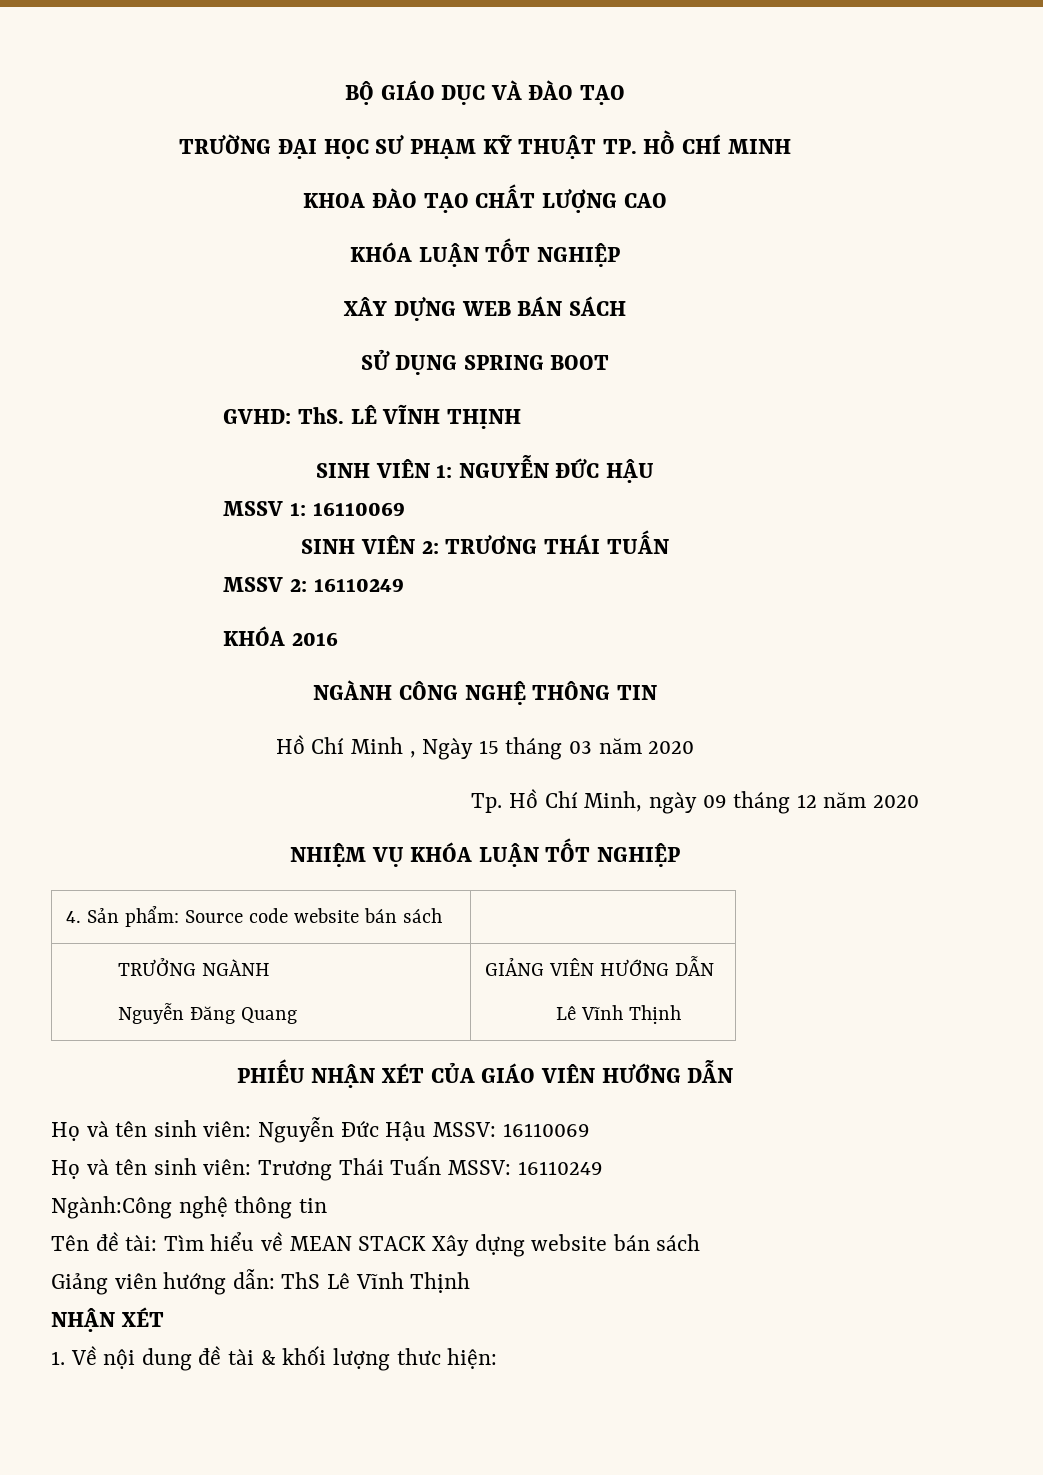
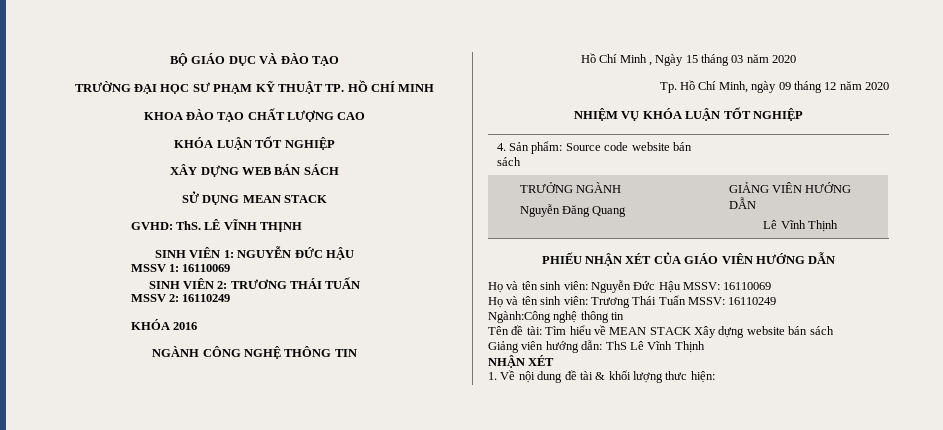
[463,355,610,370] SPRING BOOT -> [242,195,328,203] MEAN STACK

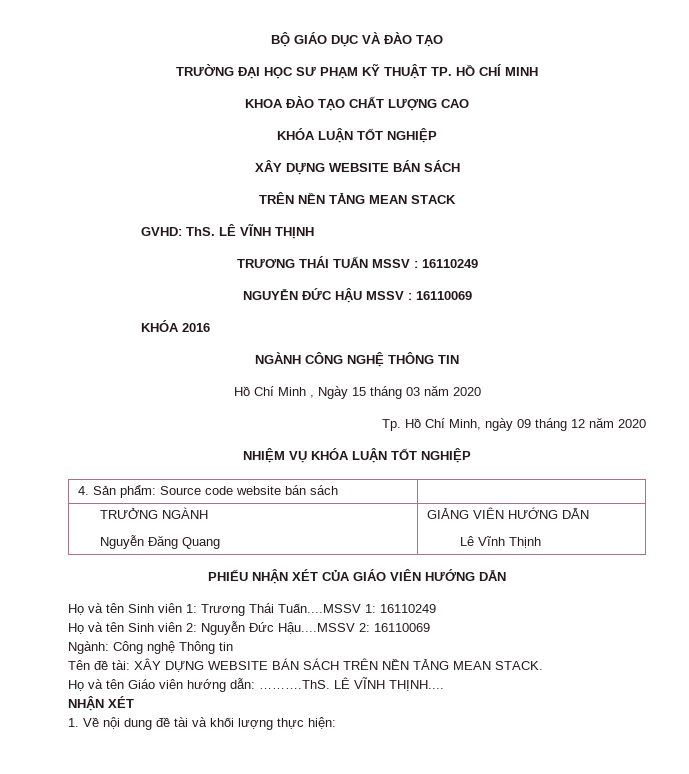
[242,167,271,175] WEB -> [328,163,389,172] WEBSITE
[181,191,240,205] SỬ DỤNG -> [259,192,365,204] TRÊN NỀN TẢNG
[155,247,234,258] SINH VIÊN 1: -> [236,256,478,268] TRƯƠNG THÁI TUẤN MSSV : 16110249 //
[130,264,231,272] [148,277,361,289] [130,294,231,302] // MSSV 1: 16110069 // SINH VIÊN 2: TRƯƠNG THÁI TUẤN // MSSV 2: 16110249 -> [365,291,472,300] MSSV : 16110069
[540,280,772,293] [488,295,777,308] [488,311,625,323] [488,325,834,338] [488,340,705,353] sinh viên: Nguyễn Đức Hậu MSSV: 16110069 // Họ và tên sinh viên: Trương Thái Tuấn MSSV: 16110249 // Ngành:Công nghệ thông tin // Tên đề tài: Tìm hiểu về MEAN STACK Xây dựng website bán sách // Giảng viên hướng dẫn: ThS Lê Vĩnh Thịnh -> [128,603,436,616] [68,621,430,635] [68,641,233,654] [68,658,543,672] [68,677,444,692] Sinh viên 1: Trương Thái Tuấn....MSSV 1: 16110249 // Họ và tên Sinh viên 2: Nguyễn Đức Hậu....MSSV 2: 16110069 // Ngành: Công nghệ Thông tin // Tên đề tài: XÂY DỰNG WEBSITE BÁN SÁCH TRÊN NỀN TẢNG MEAN STACK. // Họ và tên Giáo viên hướng dẫn: ……….ThS. LÊ VĨNH THỊNH....
[595,372,606,380] & -> [192,717,207,727] và
[665,371,688,380] thưc -> [277,718,304,729] thực

